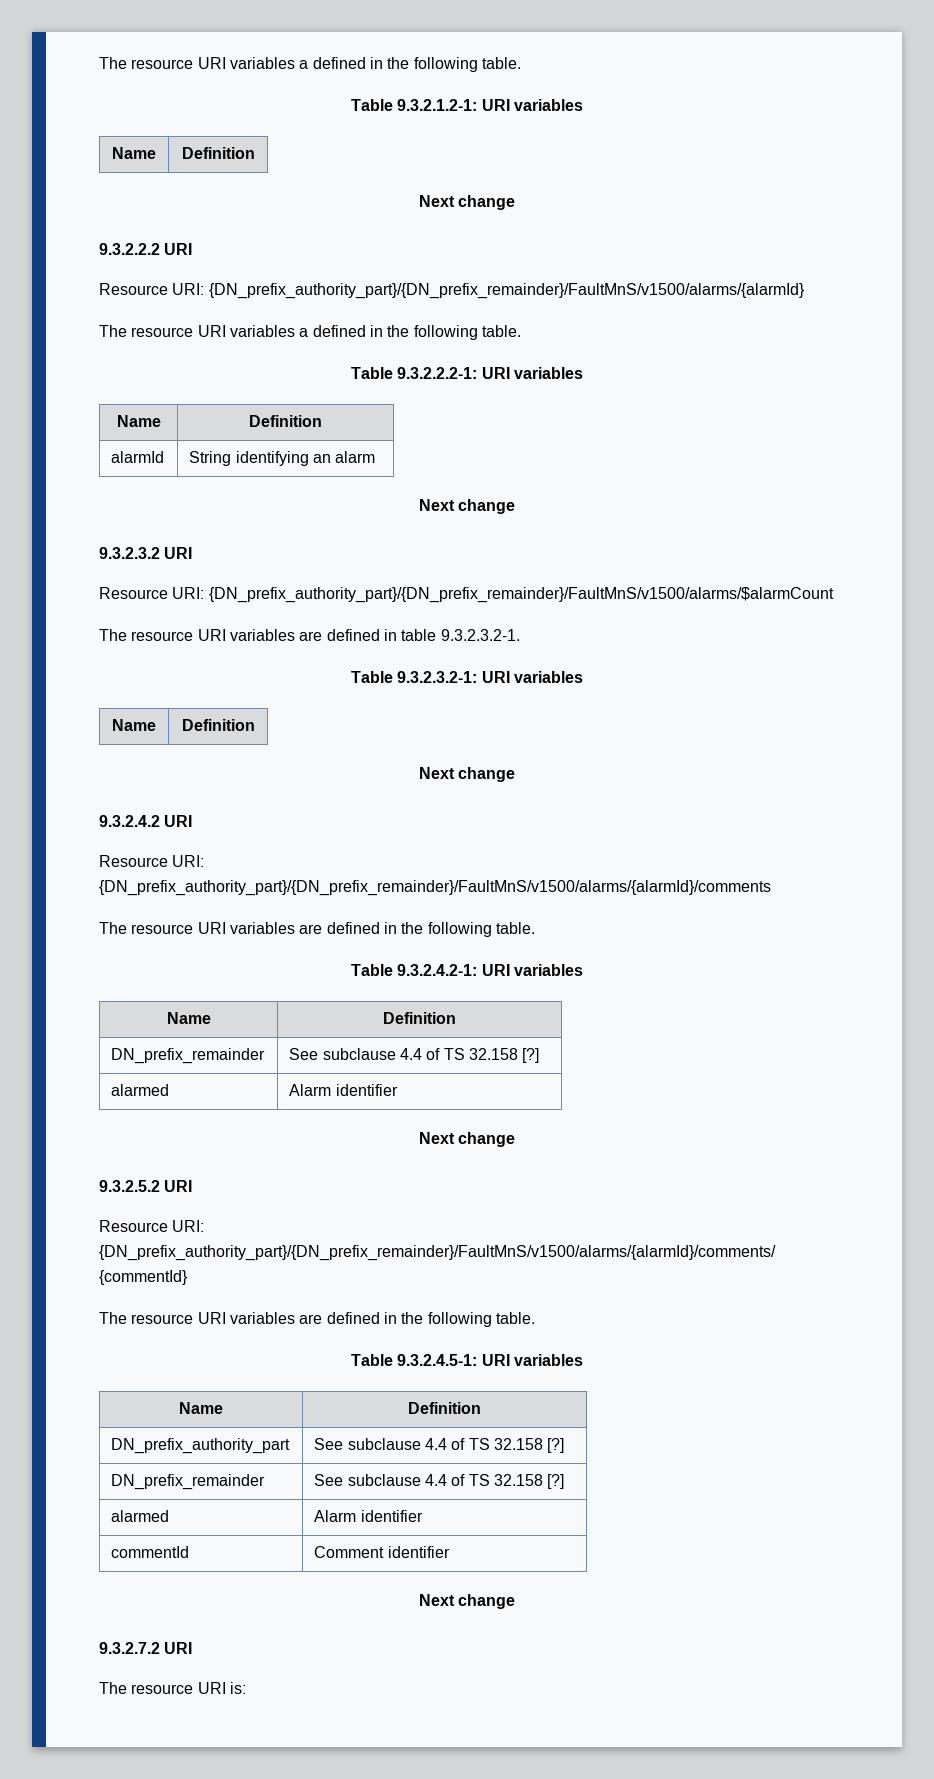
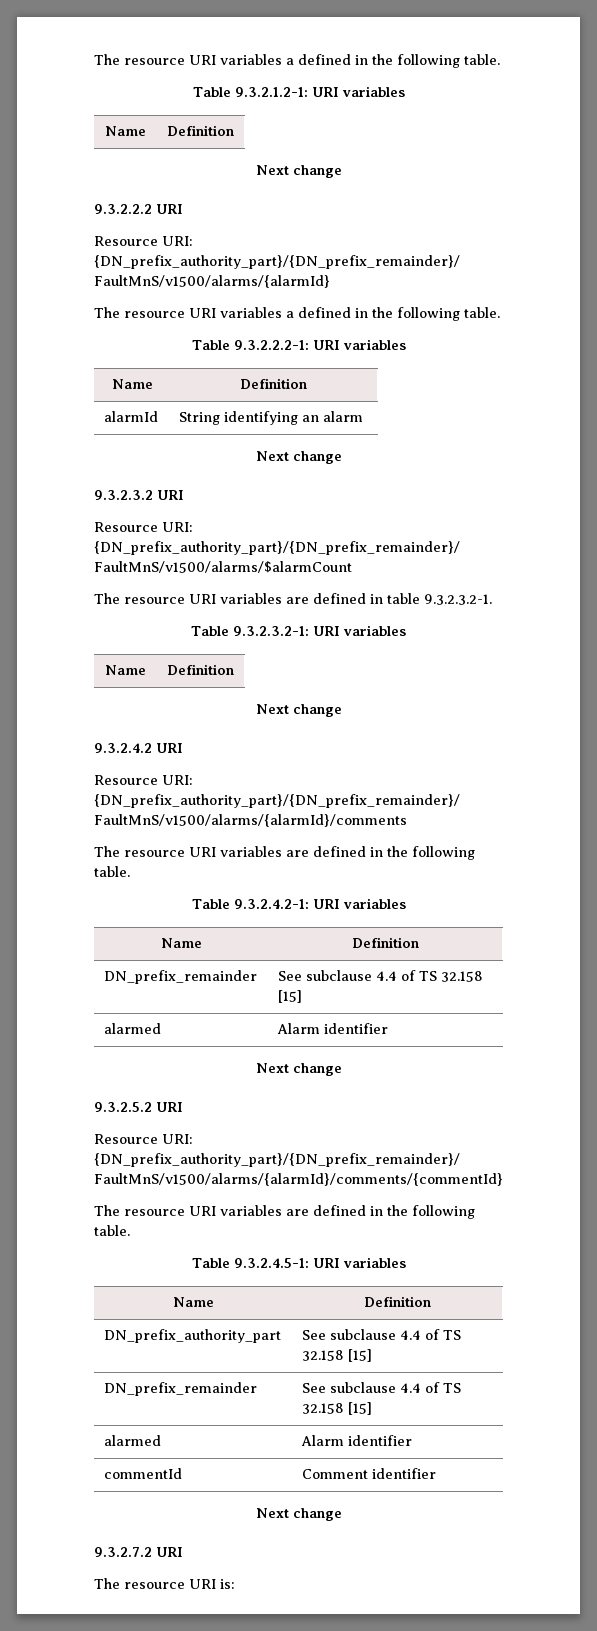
[522,1048,540,1063] [?] -> [278,990,303,1003] [15]
[547,1438,565,1453] [111,1474,266,1490] [314,1474,565,1489] [?] // DN_prefix_remainder | See subclause 4.4 of TS 32.158 [?] -> [348,1349,373,1362] [104,1382,258,1396] [302,1382,462,1393] [302,1402,373,1415] [15] // DN_prefix_remainder | See subclause 4.4 of TS 32.158 [15]

